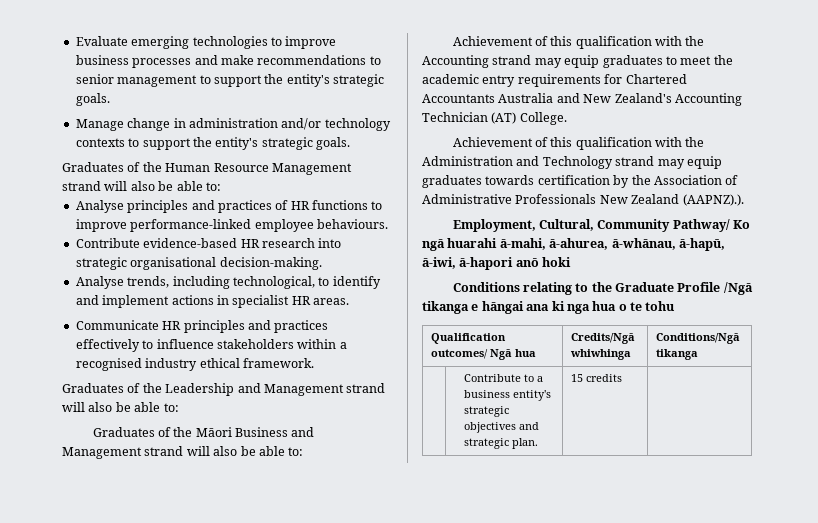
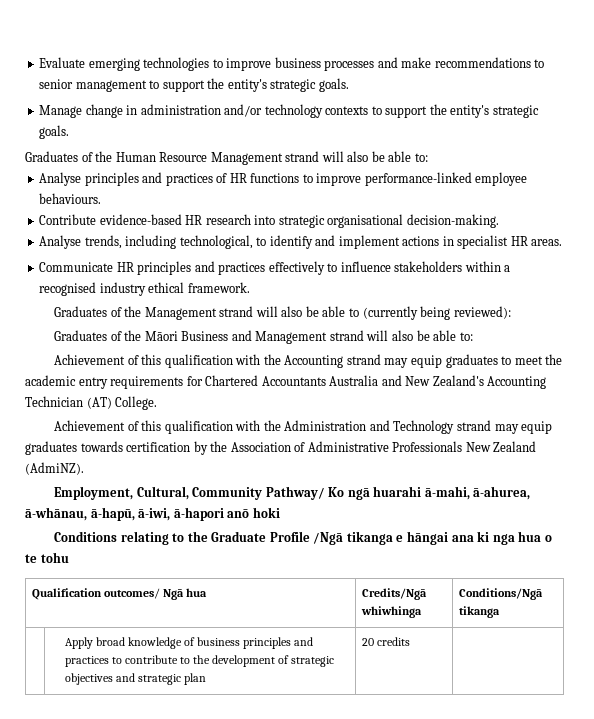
[165,383,386,396] [62,402,179,412] Leadership and Management strand will also be able to: -> [144,306,511,320] Management strand will also be able to (currently being reviewed):
[682,194,744,206] (AAPNZ).). -> [25,462,84,475] (AdmiNZ).
[464,374,544,382] [464,390,552,401] Contribute to a business entity's -> [64,637,314,649] [64,655,290,667] Apply broad knowledge of business principles and practices to contribute to the development of
[512,438,539,449] [570,374,583,382] plan. | 15 -> [184,673,207,685] [361,638,374,646] plan | 20

